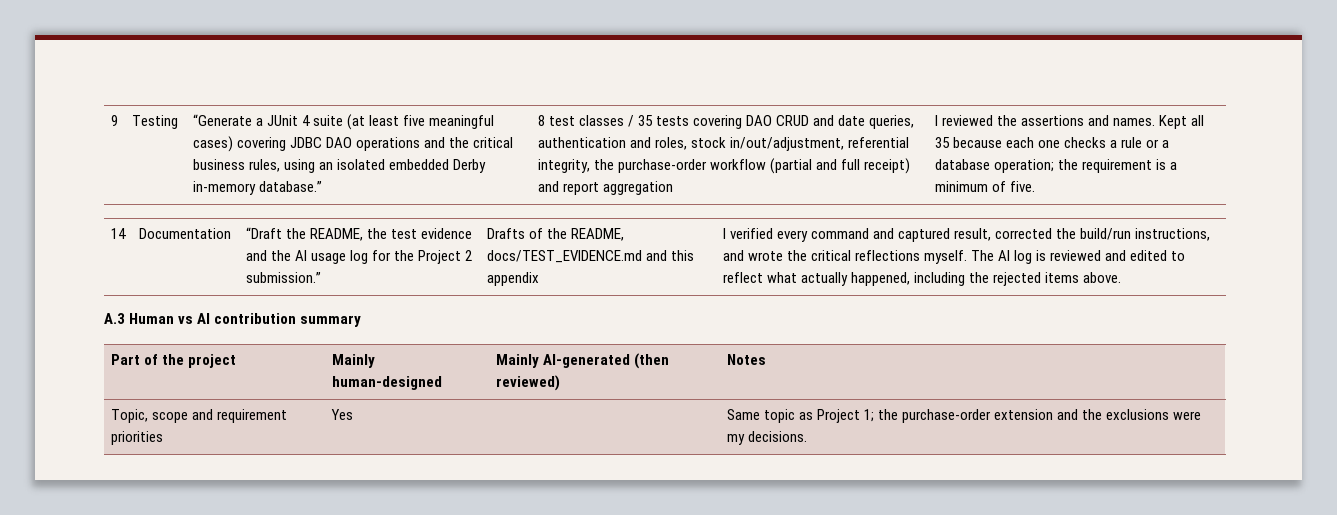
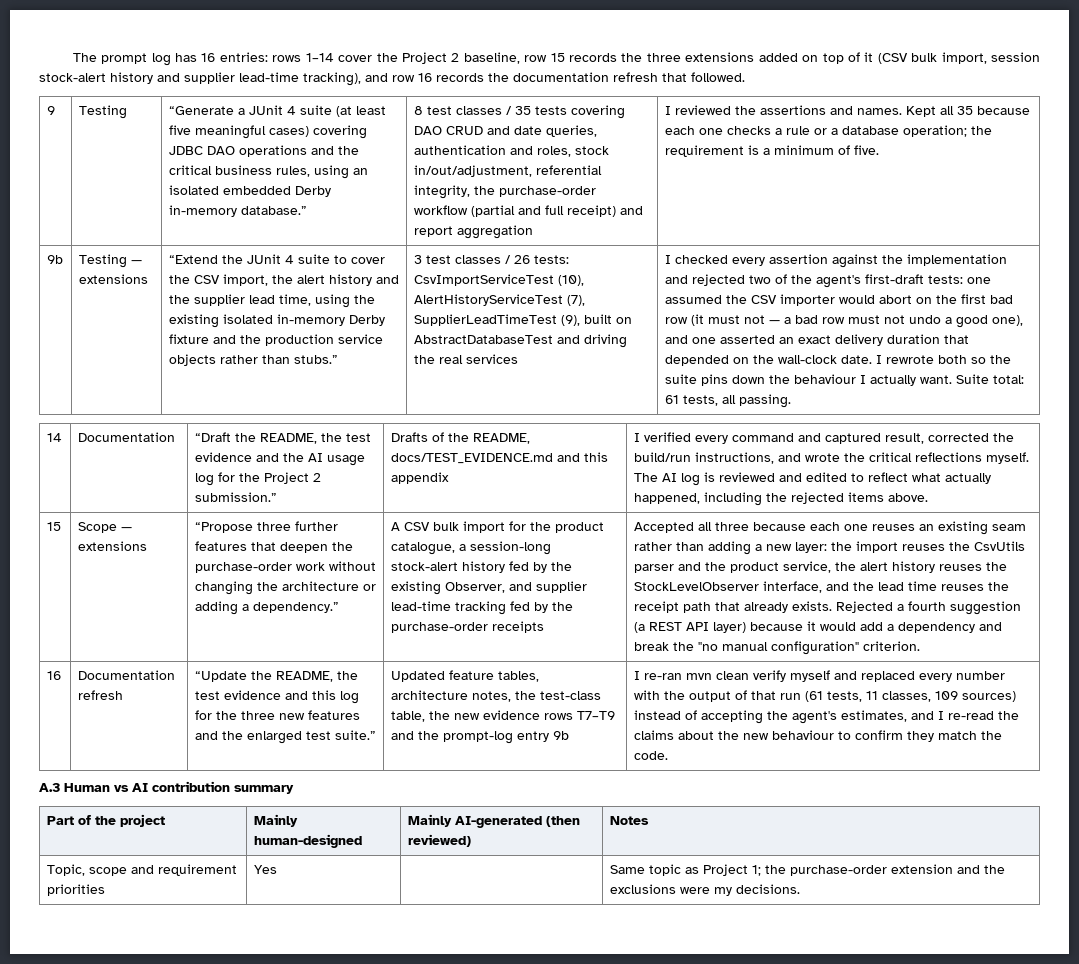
(110, 120) none -> [72,52,1040,66] [39,72,745,86] The prompt log has 16 entries: rows 1–14 cover the Project 2 baseline, row 15 records the three extensions added on top of it (CSV bulk import, session stock-alert history and supplier lead-time tracking), and row 16 records the documentation refresh that followed. //
(1035, 186) none -> [46,255,63,264] [78,254,142,268] [78,274,148,284] [168,254,385,264] [168,274,399,286] [168,294,375,308] [168,314,385,328] [168,334,383,346] [168,354,338,366] [413,255,569,264] [413,274,584,286] [413,294,585,306] [413,314,632,326] [413,334,627,348] [413,354,518,364] [664,254,1007,268] [664,274,991,288] [664,294,1013,306] [664,314,1023,328] [664,334,969,346] [664,355,1011,366] [664,374,1024,386] [664,394,791,408] // 9b | Testing — extensions | “Extend the JUnit 4 suite to cover the CSV import, the alert history and the supplier lead time, using the existing isolated in-memory Derby fixture and the production service objects rather than stubs.” | 3 test classes / 26 tests: CsvImportServiceTest (10), AlertHistoryServiceTest (7), SupplierLeadTimeTest (9), built on AbstractDatabaseTest and driving the real services | I checked every assertion against the implementation and rejected two of the agent's first-draft tests: one assumed the CSV importer would abort on the first bad row (it must not — a bad row must not undo a good one), and one asserted an exact delivery duration that depended on the wall-clock date. I rewrote both so the suite pins down the behaviour I actually want. Suite total: 61 tests, all passing.
(1122, 277) none -> [46,522,61,531] [77,522,132,533] [77,541,147,551] [194,521,338,533] [194,541,353,553] [194,561,376,573] [194,581,376,595] [194,601,339,615] [390,521,604,533] [390,541,551,555] [390,561,572,573] [390,581,587,595] [390,601,573,615] [390,621,544,633] [633,521,1026,535] [633,541,1025,555] [633,561,1007,573] [633,581,1009,593] [633,601,1021,615] [633,621,1002,633] [633,641,920,655] [46,671,61,680] [77,670,175,680] [77,690,123,700] [194,671,358,682] [194,690,359,704] [194,710,360,720] [194,730,376,744] [390,670,539,682] [390,690,601,702] [390,710,615,722] [390,731,569,744] [633,670,1005,682] [633,690,1016,702] [633,710,1019,724] [633,730,1002,742] [633,751,668,760] // 15 | Scope — extensions | “Propose three further features that deepen the purchase-order work without changing the architecture or adding a dependency.” | A CSV bulk import for the product catalogue, a session-long stock-alert history fed by the existing Observer, and supplier lead-time tracking fed by the purchase-order receipts | Accepted all three because each one reuses an existing seam rather than adding a new layer: the import reuses the CsvUtils parser and the product service, the alert history reuses the StockLevelObserver interface, and the lead time reuses the receipt path that already exists. Rejected a fourth suggestion (a REST API layer) because it would add a dependency and break the "no manual configuration" criterion. // 16 | Documentation refresh | “Update the README, the test evidence and this log for the three new features and the enlarged test suite.” | Updated feature tables, architecture notes, the test-class table, the new evidence rows T7–T9 and the prompt-log entry 9b | I re-ran mvn clean verify myself and replaced every number with the output of that run (61 tests, 11 classes, 109 sources) instead of accepting the agent's estimates, and I re-read the claims about the new behaviour to confirm they match the code.

